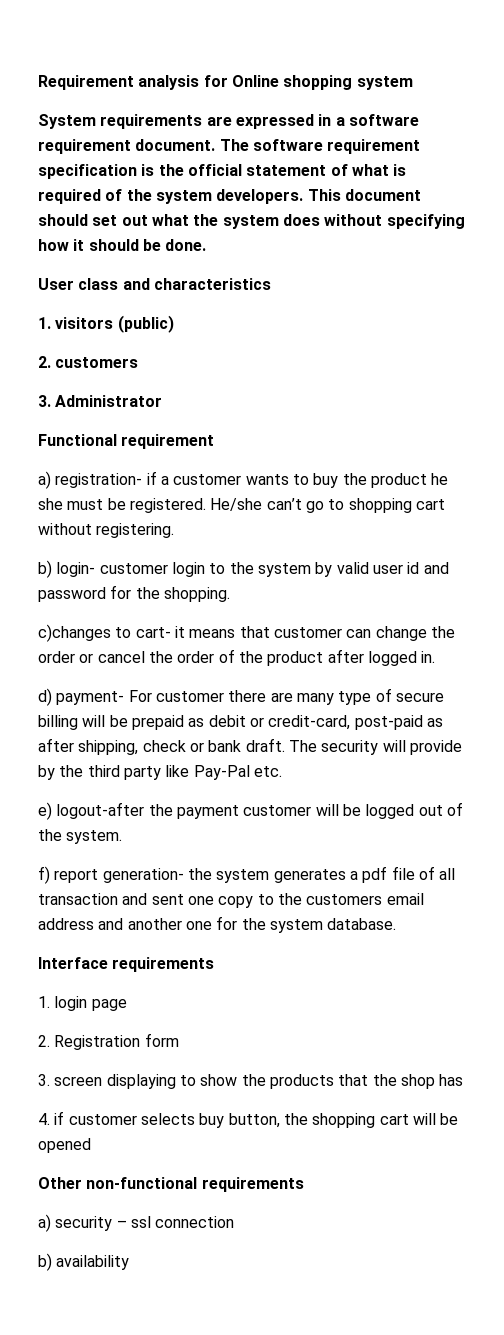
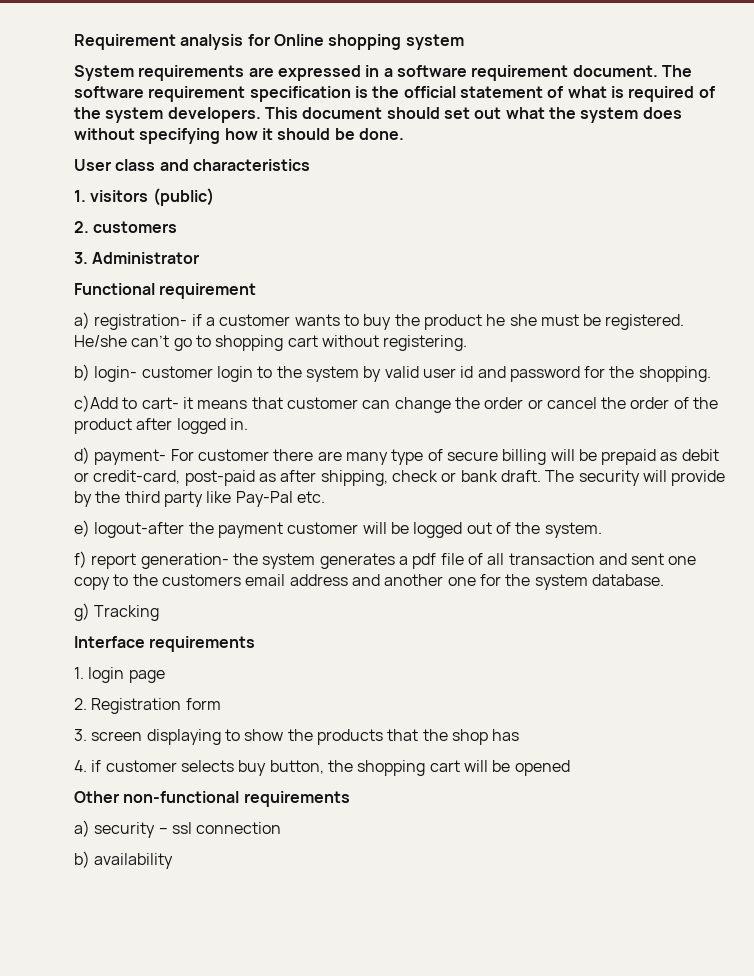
[38,624,111,642] c)changes -> [74,395,118,412] c)Add
(397, 924) none -> [74,603,160,621] // g) Tracking

